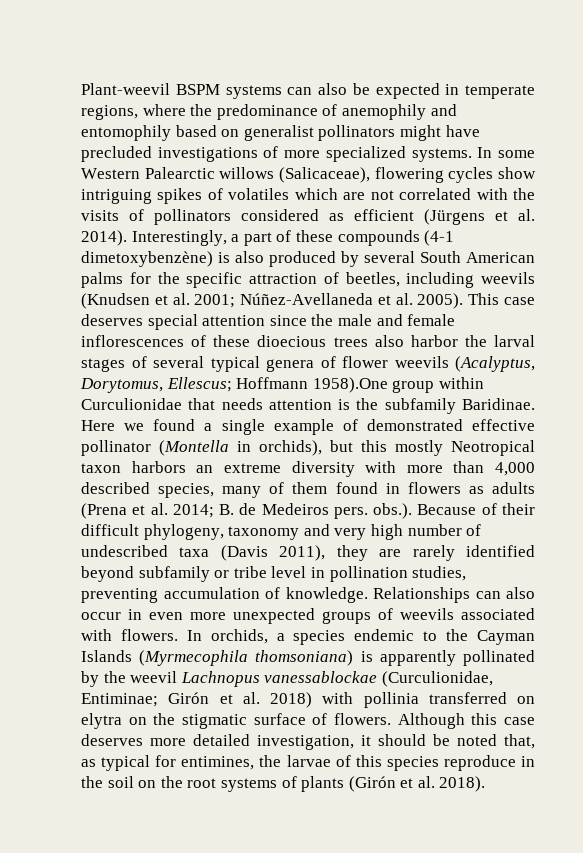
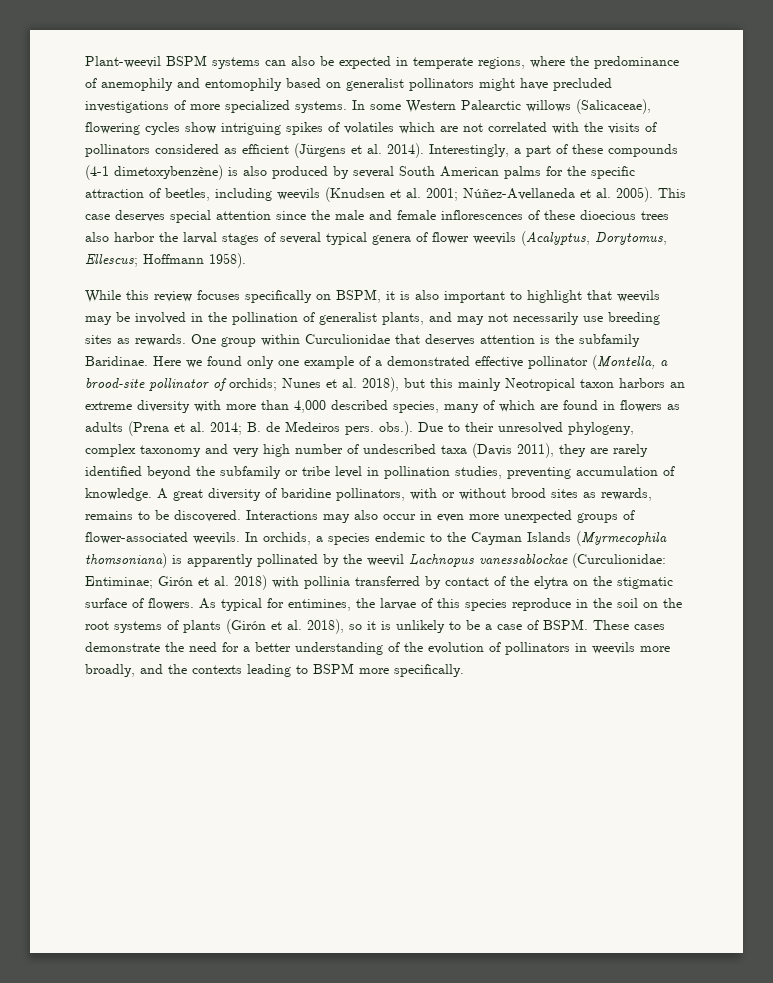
[312,377,388,393] 1958).One -> [209,253,246,268] [85,289,660,303] [85,312,660,325] [85,334,216,346] 1958). // While this review focuses specifically on BSPM, it is also important to highlight that weevils may be involved in the pollination of generalist plants, and may not necessarily use breeding sites as rewards. One
[221,398,263,410] needs -> [425,334,475,346] deserves
[204,419,265,435] a single -> [247,356,299,369] only one
(358, 425) none -> [375,360,382,366] a
[159,440,322,456] (Montella in orchids), -> [592,355,668,370] [85,377,399,392] (Montella, a brood-site pollinator of orchids; Nunes et al. 2018),
[395,440,443,456] mostly -> [458,378,501,391] mainly
[292,482,328,494] them -> [499,400,558,412] which are
[417,503,535,515] [81,524,224,540] Because of their difficult phylogeny, -> [418,422,634,435] [85,444,136,457] Due to their unresolved phylogeny, complex
(134, 574) none -> [196,466,215,476] the
[373,587,501,603] Relationships can -> [157,488,652,501] [85,510,350,523] A great diversity of baridine pollinators, with or without brood sites as rewards, remains to be discovered. Interactions may
[400,608,535,620] [81,629,178,641] weevils associated with flowers. -> [85,532,240,544] flower-associated weevils.
[381,671,493,687] (Curculionidae, -> [572,553,666,568] (Curculionidae:
[517,696,535,704] on -> [425,576,529,589] by contact of the
[397,713,535,729] [81,734,535,750] [81,759,96,767] Although this case deserves more detailed investigation, it should be noted that, as -> [199,598,216,609] As
[439,776,486,792] 2018). -> [307,619,665,634] [85,642,670,655] [85,663,464,677] 2018), so it is unlikely to be a case of BSPM. These cases demonstrate the need for a better understanding of the evolution of pollinators in weevils more broadly, and the contexts leading to BSPM more specifically.

